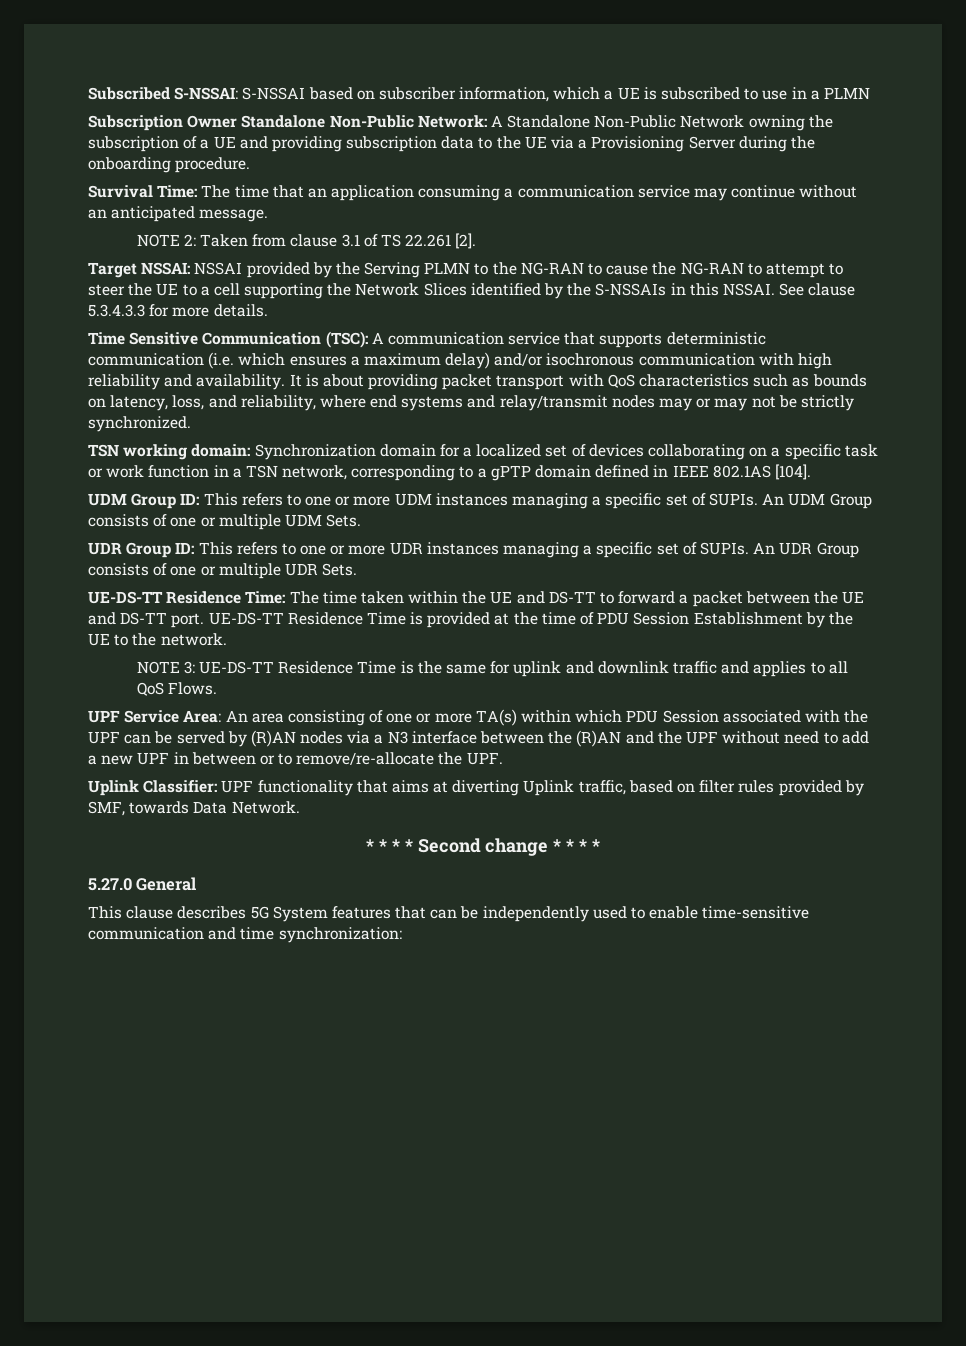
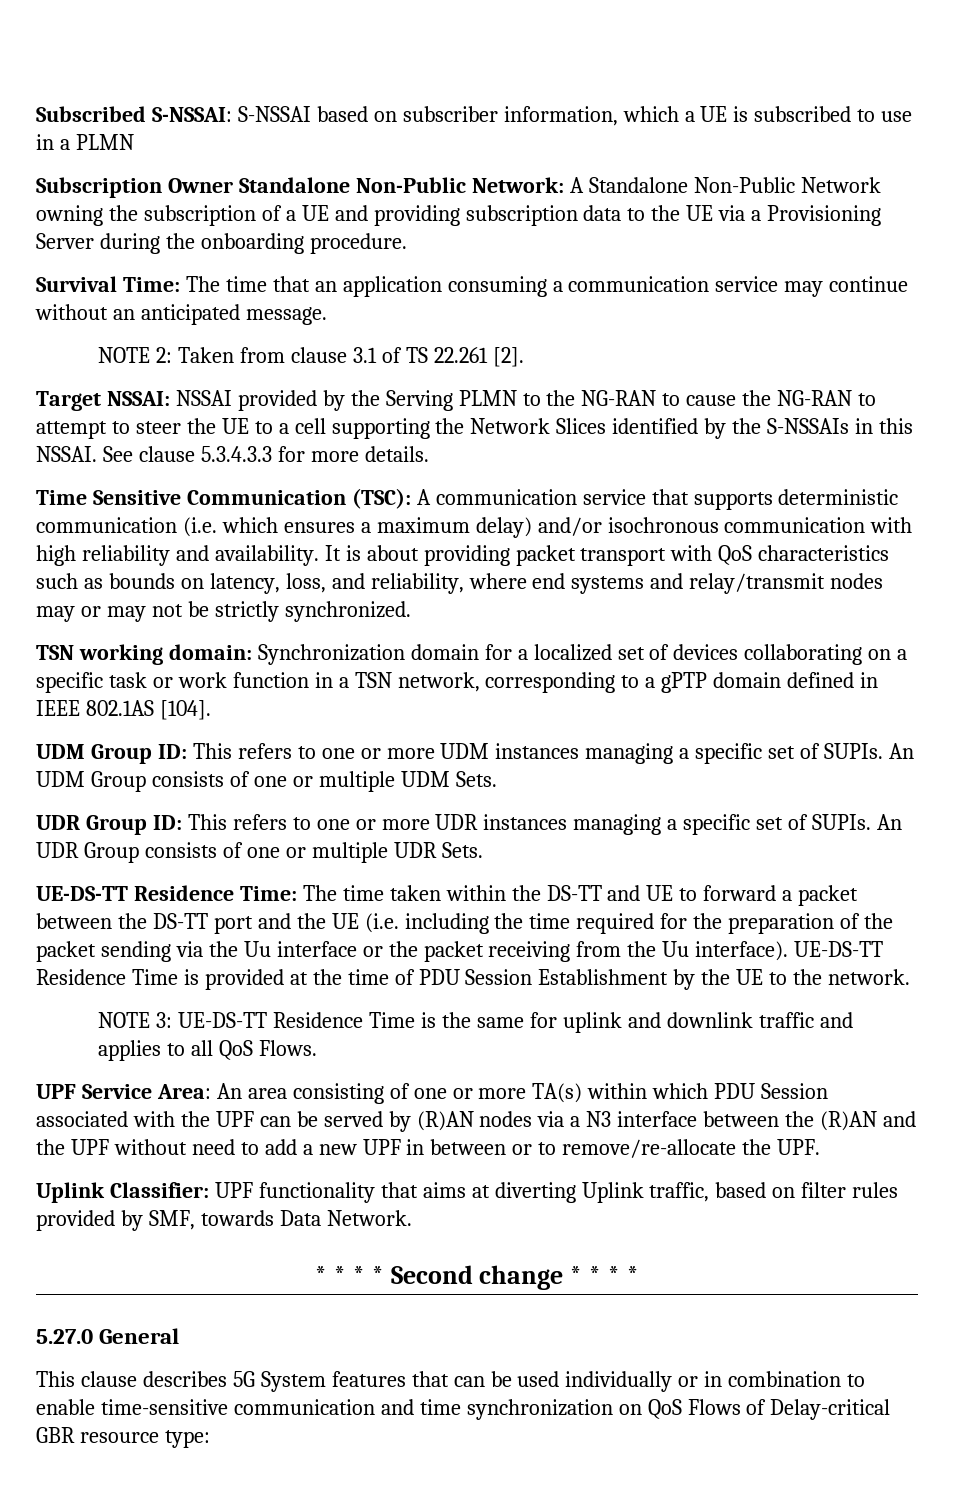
[490,591,596,604] UE and DS-TT -> [546,885,674,901] DS-TT and UE
[842,591,865,604] [88,612,205,628] UE and DS-TT port. -> [152,913,894,934] [36,941,789,962] DS-TT port and the UE (i.e. including the time required for the preparation of the packet sending via the Uu interface or the packet receiving from the Uu interface).
[482,906,627,922] independently used -> [517,1371,842,1392] used individually or in combination
[278,927,402,943] synchronization: -> [466,1399,891,1420] [36,1427,210,1448] synchronization on QoS Flows of Delay-critical GBR resource type:

